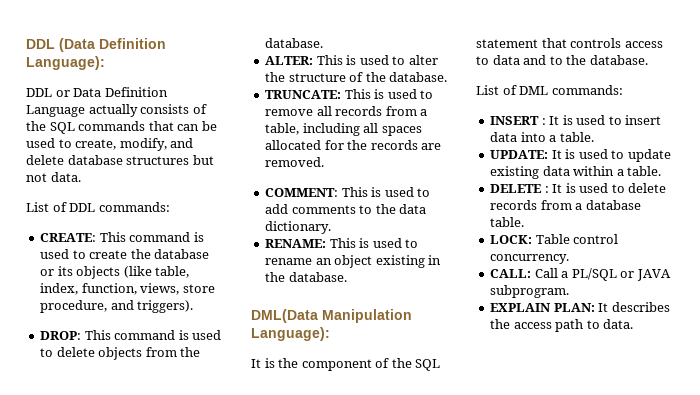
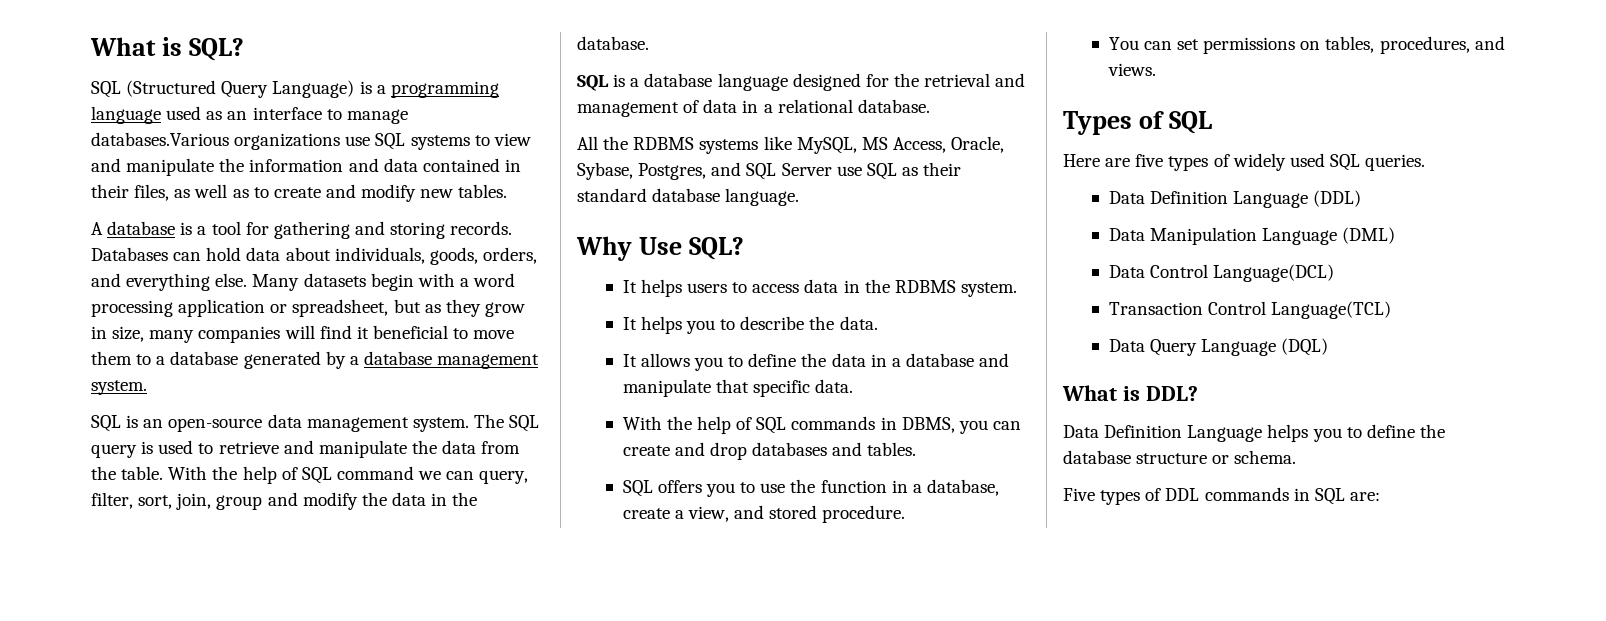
[26,38,166,52] [26,56,105,70] [26,87,168,97] [26,104,207,117] [26,121,217,134] [26,138,194,151] [26,155,214,165] [26,172,81,182] [26,202,170,212] [40,232,204,242] [40,249,210,259] [40,266,190,279] [40,283,215,295] [40,300,194,313] [40,330,222,340] [40,347,201,360] [265,38,324,48] [265,55,438,65] [265,72,448,82] [265,89,434,99] [265,106,428,116] [265,123,422,136] [265,140,442,150] [265,157,325,167] [265,187,431,197] [265,204,427,214] [265,221,332,234] [265,238,419,248] [265,255,442,268] [265,272,347,282] [251,309,412,323] [251,327,330,341] [251,358,441,371] [476,38,663,48] [476,55,648,65] [476,85,623,95] [490,115,662,125] [490,132,594,142] [490,149,671,162] [490,166,662,179] [490,183,667,193] [490,200,641,210] [490,217,525,227] [490,234,619,244] [490,254,570,264] [490,268,671,281] [490,285,570,298] [490,302,670,312] [490,319,634,332] DDL (Data Definition Language): // DDL or Data Definition Language actually consists of the SQL commands that can be used to create, modify, and delete database structures but not data. // List of DDL commands: // CREATE: This command is used to create the database or its objects (like table, index, function, views, store procedure, and triggers). // DROP: This command is used to delete objects from the database. // ALTER: This is used to alter the structure of the database. // TRUNCATE: This is used to remove all records from a table, including all spaces allocated for the records are removed. // COMMENT: This is used to add comments to the data dictionary. // RENAME: This is used to rename an object existing in the database. // DML(Data Manipulation Language): // It is the component of the SQL statement that controls access to data and to the database. // List of DML commands: // INSERT : It is used to insert data into a table. // UPDATE: It is used to update existing data within a table. // DELETE : It is used to delete records from a database table. // LOCK: Table control concurrency. // CALL: Call a PL/SQL or JAVA subprogram. // EXPLAIN PLAN: It describes the access path to data. -> [90,37,244,61] [91,80,499,98] [91,106,408,124] [91,132,531,150] [91,158,521,176] [91,184,508,202] [91,221,513,239] [91,247,537,265] [91,273,516,291] [91,299,525,317] [91,325,515,343] [91,351,540,369] [91,380,147,395] [91,414,540,432] [91,440,521,458] [91,466,529,484] [91,492,478,510] [577,36,649,50] [577,73,1026,91] [577,99,930,117] [577,136,1005,154] [577,162,962,180] [577,188,800,206] [576,236,744,261] [622,279,1017,297] [622,316,878,334] [622,353,1010,371] [622,379,854,397] [622,416,1021,434] [622,442,917,460] [622,479,999,497] [622,505,906,523] [1108,36,1505,54] [1107,63,1156,76] [1063,111,1212,135] [1063,153,1426,171] [1108,190,1362,208] [1108,227,1396,245] [1108,264,1334,282] [1108,301,1391,319] [1108,338,1329,356] [1062,385,1198,401] [1063,424,1445,442] [1063,450,1297,464] [1063,487,1380,505] What is SQL? // SQL (Structured Query Language) is a programming language used as an interface to manage databases.Various organizations use SQL systems to view and manipulate the information and data contained in their files, as well as to create and modify new tables. // A database is a tool for gathering and storing records. Databases can hold data about individuals, goods, orders, and everything else. Many datasets begin with a word processing application or spreadsheet, but as they grow in size, many companies will find it beneficial to move them to a database generated by a database management system. // SQL is an open-source data management system. The SQL query is used to retrieve and manipulate the data from the table. With the help of SQL command we can query, filter, sort, join, group and modify the data in the database. // SQL is a database language designed for the retrieval and management of data in a relational database. // All the RDBMS systems like MySQL, MS Access, Oracle, Sybase, Postgres, and SQL Server use SQL as their standard database language. // Why Use SQL? // It helps users to access data in the RDBMS system. // It helps you to describe the data. // It allows you to define the data in a database and manipulate that specific data. // With the help of SQL commands in DBMS, you can create and drop databases and tables. // SQL offers you to use the function in a database, create a view, and stored procedure. // You can set permissions on tables, procedures, and views. // Types of SQL // Here are five types of widely used SQL queries. // Data Definition Language (DDL) // Data Manipulation Language (DML) // Data Control Language(DCL) // Transaction Control Language(TCL) // Data Query Language (DQL) // What is DDL? // Data Definition Language helps you to define the database structure or schema. // Five types of DDL commands in SQL are:

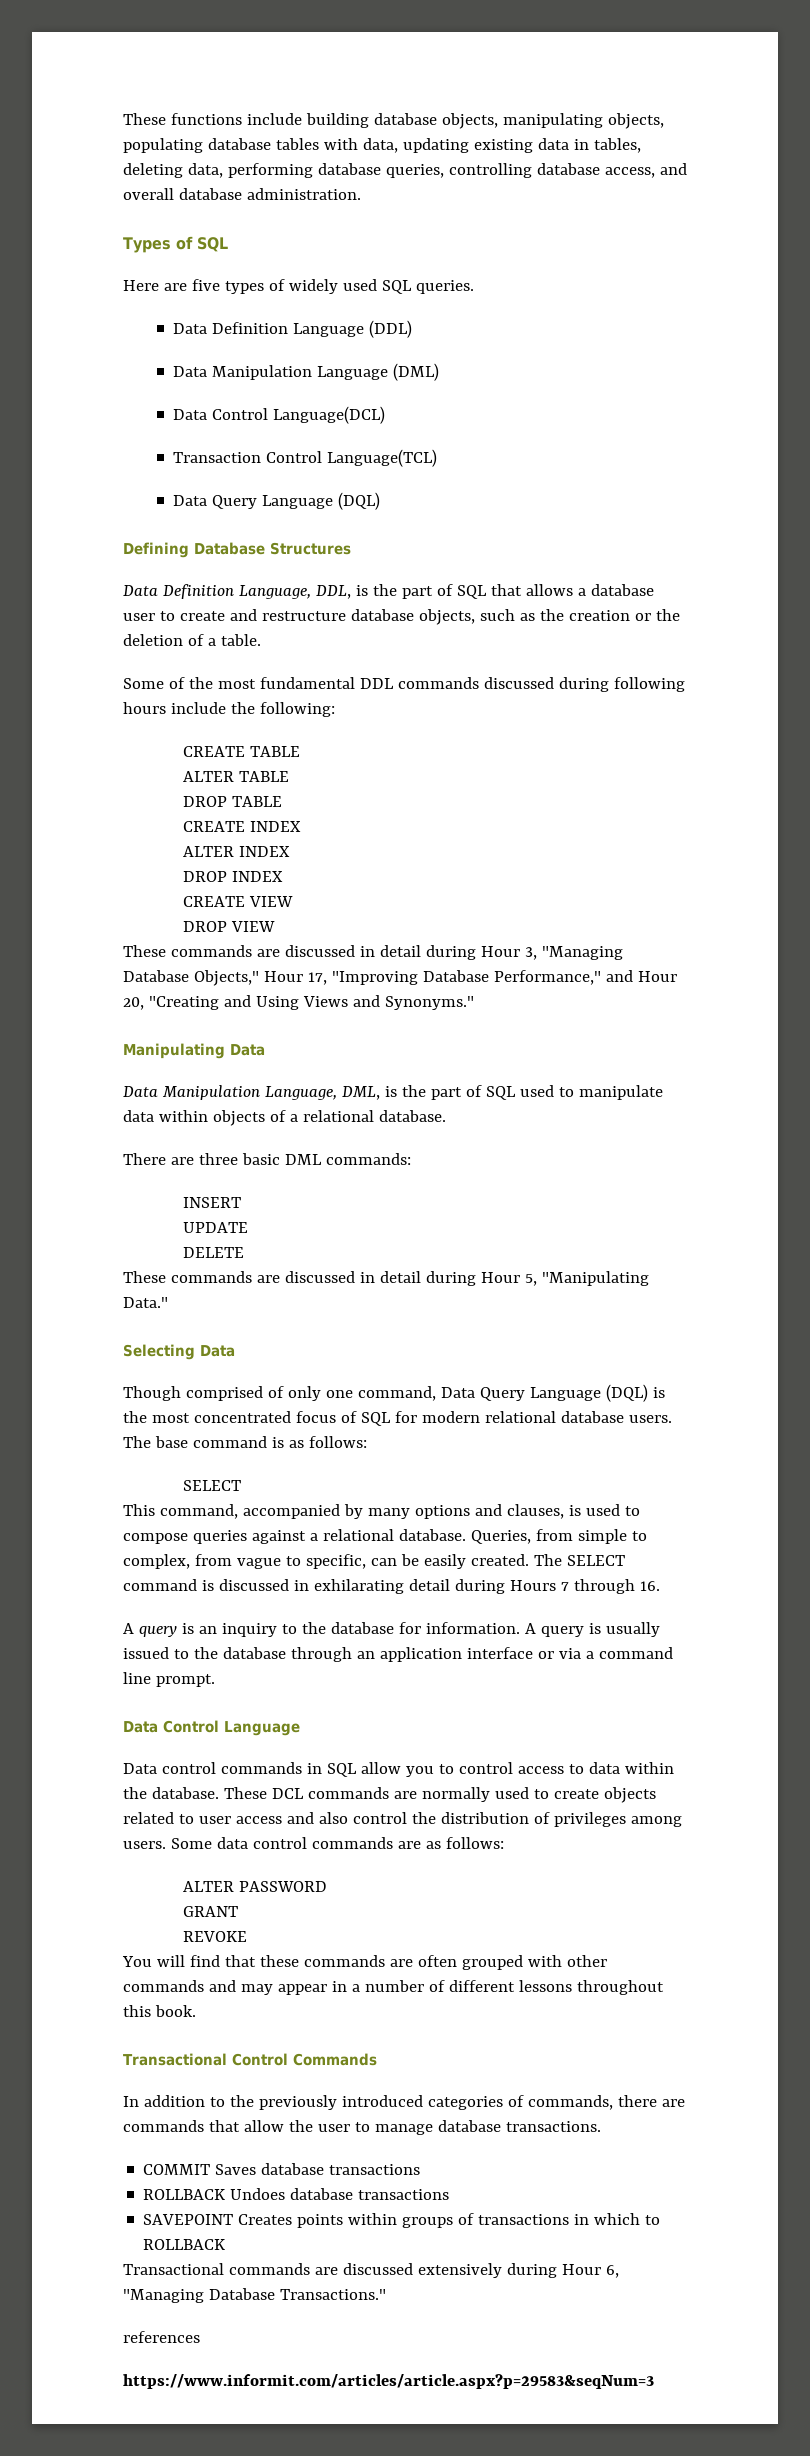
[90,37,244,61] [91,80,499,98] [91,106,408,124] [91,132,531,150] [91,158,521,176] [91,184,508,202] [91,221,513,239] [91,247,537,265] [91,273,516,291] [91,299,525,317] [91,325,515,343] [91,351,540,369] [91,380,147,395] [91,414,540,432] [91,440,521,458] [91,466,529,484] [91,492,478,510] [577,36,649,50] [577,73,1026,91] [577,99,930,117] [577,136,1005,154] [577,162,962,180] [577,188,800,206] [576,236,744,261] [622,279,1017,297] [622,316,878,334] [622,353,1010,371] [622,379,854,397] [622,416,1021,434] [622,442,917,460] [622,479,999,497] [622,505,906,523] [1108,36,1505,54] [1107,63,1156,76] What is SQL? // SQL (Structured Query Language) is a programming language used as an interface to manage databases.Various organizations use SQL systems to view and manipulate the information and data contained in their files, as well as to create and modify new tables. // A database is a tool for gathering and storing records. Databases can hold data about individuals, goods, orders, and everything else. Many datasets begin with a word processing application or spreadsheet, but as they grow in size, many companies will find it beneficial to move them to a database generated by a database management system. // SQL is an open-source data management system. The SQL query is used to retrieve and manipulate the data from the table. With the help of SQL command we can query, filter, sort, join, group and modify the data in the database. // SQL is a database language designed for the retrieval and management of data in a relational database. // All the RDBMS systems like MySQL, MS Access, Oracle, Sybase, Postgres, and SQL Server use SQL as their standard database language. // Why Use SQL? // It helps users to access data in the RDBMS system. // It helps you to describe the data. // It allows you to define the data in a database and manipulate that specific data. // With the help of SQL commands in DBMS, you can create and drop databases and tables. // SQL offers you to use the function in a database, create a view, and stored procedure. // You can set permissions on tables, procedures, and views. -> [123,113,664,129] [123,138,641,153] [123,163,687,178] [123,188,361,200] These functions include building database objects, manipulating objects, populating database tables with data, updating existing data in tables, deleting data, performing database queries, controlling database access, and overall database administration.
[1062,385,1198,401] [1063,424,1445,442] [1063,450,1297,464] [1063,487,1380,505] What is DDL? // Data Definition Language helps you to define the database structure or schema. // Five types of DDL commands in SQL are: -> [123,542,351,558] [123,584,654,599] [123,609,680,625] [123,634,261,646] [123,677,685,692] [123,702,335,717] [183,746,301,757] [183,771,290,782] [183,796,283,807] [183,821,302,832] [183,846,291,857] [183,871,284,882] [183,896,294,907] [183,921,276,932] [123,945,623,960] [123,970,677,986] [123,995,474,1010] [123,1043,265,1059] [123,1085,663,1100] [123,1110,446,1126] [123,1153,411,1165] [183,1197,242,1208] [183,1222,249,1233] [183,1247,245,1258] [123,1271,649,1286] [123,1297,168,1308] [123,1344,235,1360] [123,1384,665,1402] [123,1411,672,1426] [123,1436,367,1448] [183,1480,242,1491] [123,1504,640,1519] [123,1529,647,1544] [123,1554,625,1569] [123,1579,660,1594] [123,1622,660,1637] [123,1647,673,1662] [123,1672,215,1687] [123,1720,300,1736] [123,1762,674,1777] [123,1787,656,1803] [123,1812,682,1827] [123,1837,504,1849] [183,1881,328,1892] [183,1906,239,1917] [183,1931,248,1942] [122,1955,607,1970] [123,1980,664,1995] [123,2005,196,2017] [123,2053,377,2066] [123,2095,685,2110] [123,2120,601,2135] [143,2163,421,2175] [143,2188,450,2200] [143,2213,661,2228] [143,2239,226,2250] [123,2263,619,2278] [123,2288,386,2303] [123,2331,200,2343] [123,2374,654,2389] Defining Database Structures // Data Definition Language, DDL, is the part of SQL that allows a database user to create and restructure database objects, such as the creation or the deletion of a table. // Some of the most fundamental DDL commands discussed during following hours include the following: // CREATE TABLE // ALTER TABLE // DROP TABLE // CREATE INDEX // ALTER INDEX // DROP INDEX // CREATE VIEW // DROP VIEW // These commands are discussed in detail during Hour 3, "Managing Database Objects," Hour 17, "Improving Database Performance," and Hour 20, "Creating and Using Views and Synonyms." // Manipulating Data // Data Manipulation Language, DML, is the part of SQL used to manipulate data within objects of a relational database. // There are three basic DML commands: // INSERT // UPDATE // DELETE // These commands are discussed in detail during Hour 5, "Manipulating Data." // Selecting Data // Though comprised of only one command, Data Query Language (DQL) is the most concentrated focus of SQL for modern relational database users. The base command is as follows: // SELECT // This command, accompanied by many options and clauses, is used to compose queries against a relational database. Queries, from simple to complex, from vague to specific, can be easily created. The SELECT command is discussed in exhilarating detail during Hours 7 through 16. // A query is an inquiry to the database for information. A query is usually issued to the database through an application interface or via a command line prompt. // Data Control Language // Data control commands in SQL allow you to control access to data within the database. These DCL commands are normally used to create objects related to user access and also control the distribution of privileges among users. Some data control commands are as follows: // ALTER PASSWORD // GRANT // REVOKE // You will find that these commands are often grouped with other commands and may appear in a number of different lessons throughout this book. // Transactional Control Commands // In addition to the previously introduced categories of commands, there are commands that allow the user to manage database transactions. // COMMIT Saves database transactions // ROLLBACK Undoes database transactions // SAVEPOINT Creates points within groups of transactions in which to ROLLBACK // Transactional commands are discussed extensively during Hour 6, "Managing Database Transactions." // references // https://www.informit.com/articles/article.aspx?p=29583&seqNum=3

